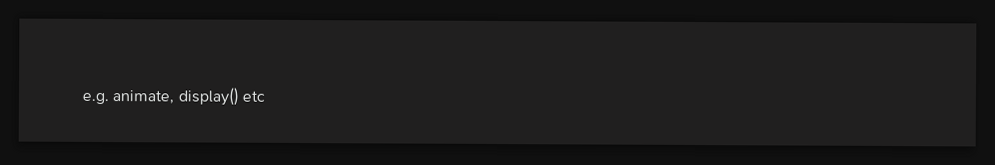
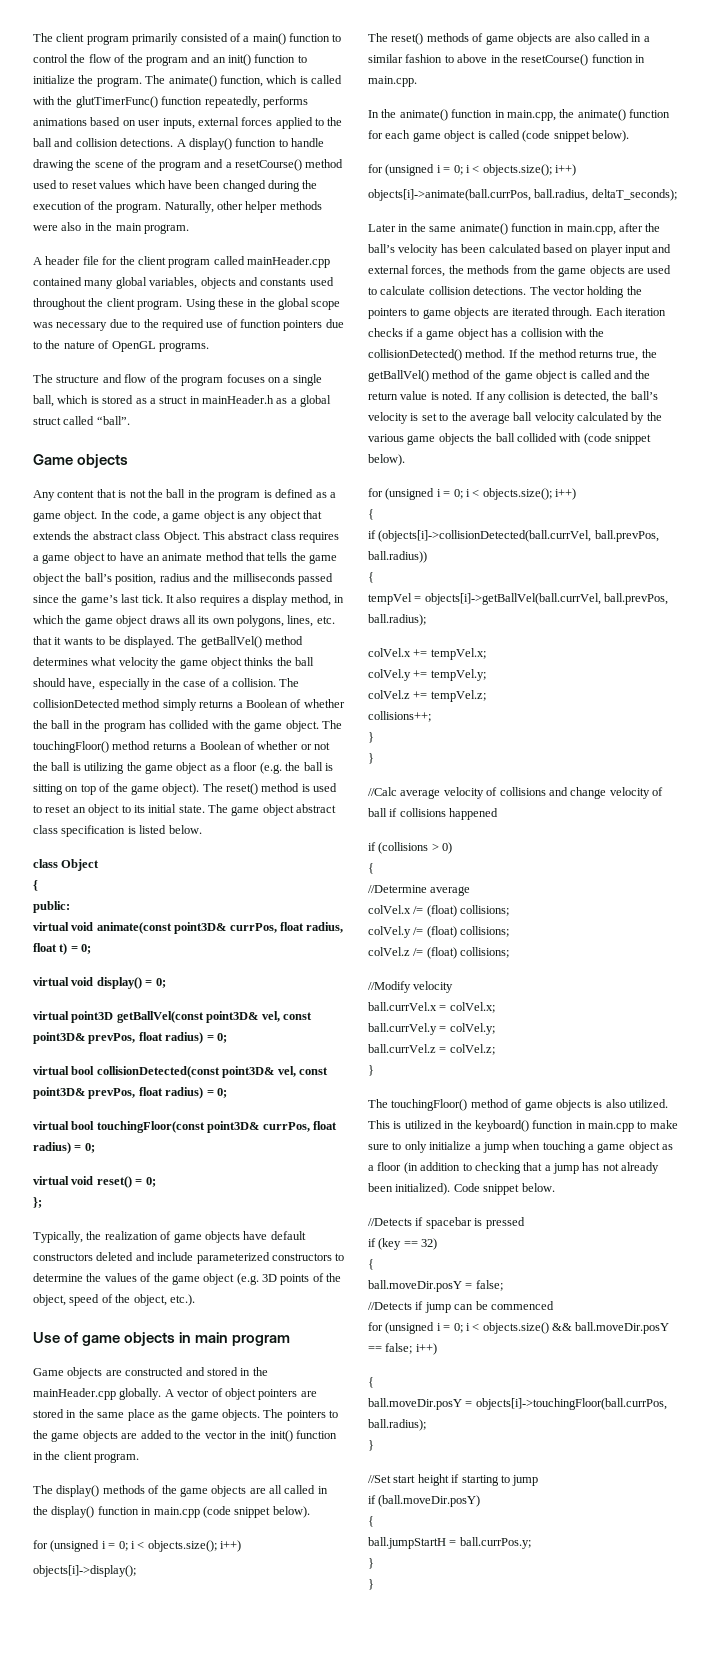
[82,87,265,106] e.g. animate, display() etc -> [33,33,342,45] [33,54,307,66] [33,75,342,87] [33,96,308,108] [33,117,343,129] [33,138,324,150] [33,159,344,171] [33,180,318,192] [33,201,322,213] [33,222,189,234] [33,256,330,268] [33,277,334,289] [33,298,341,310] [33,319,344,331] [33,340,209,352] [33,374,322,386] [33,395,332,407] [33,416,130,425] [33,454,129,468] [33,489,336,501] [33,510,323,522] [33,531,339,543] [33,552,338,564] [33,573,333,585] [33,594,345,606] [33,615,335,627] [33,636,303,648] [33,657,314,669] [33,678,300,690] [33,699,345,711] [33,720,343,732] [33,741,330,753] [33,762,333,774] [33,783,338,795] [33,804,337,816] [33,825,202,837] [33,859,100,871] [33,880,38,891] [33,901,70,913] [33,922,344,934] [33,943,92,955] [33,977,166,989] [33,1011,312,1023] [33,1032,227,1044] [33,1066,328,1078] [33,1087,227,1099] [33,1121,337,1133] [33,1142,95,1154] [33,1176,156,1188] [33,1197,42,1208] [33,1231,306,1243] [33,1252,345,1264] [33,1273,342,1285] [33,1294,195,1306] [33,1332,291,1346] [33,1367,268,1379] [33,1388,317,1400] [33,1409,339,1421] [33,1430,338,1442] [33,1451,140,1463] [33,1485,328,1497] [33,1506,310,1518] [33,1540,241,1552] [33,1565,136,1577] [368,33,650,45] [368,54,645,66] [368,76,417,87] [368,109,670,121] [368,130,629,142] [368,164,576,176] [368,189,677,201] [368,223,661,235] [368,244,672,256] [368,265,672,277] [368,286,642,298] [368,307,666,319] [368,328,605,340] [368,349,657,361] [368,370,651,382] [368,391,658,403] [368,412,662,424] [368,433,651,445] [368,454,405,466] [368,488,576,500] [368,509,374,520] [368,530,659,542] [368,551,427,563] [368,572,374,583] [368,593,669,605] [368,614,426,626] [368,648,486,660] [368,669,486,681] [368,690,486,702] [368,711,431,722] [368,732,374,743] [368,753,374,764] [368,787,663,799] [368,808,499,820] [368,842,453,854] [368,863,374,874] [368,885,471,896] [368,905,510,917] [368,926,510,938] [368,947,510,959] [368,981,454,993] [368,1002,495,1013] [368,1023,495,1035] [368,1044,495,1055] [368,1065,374,1076] [368,1099,668,1111] [368,1120,678,1132] [368,1141,674,1153] [368,1162,660,1174] [368,1183,555,1195] [368,1217,525,1229] [368,1238,438,1250] [368,1259,374,1270] [368,1280,503,1292] [368,1301,554,1313] [368,1322,670,1334] [368,1343,437,1355] [368,1377,374,1388] [368,1398,667,1410] [368,1419,426,1431] [368,1440,374,1451] [368,1474,539,1486] [368,1495,481,1507] [368,1516,374,1527] [368,1537,531,1549] [368,1558,374,1569] [368,1579,374,1590] The client program primarily consisted of a main() function to control the flow of the program and an init() function to initialize the program. The animate() function, which is called with the glutTimerFunc() function repeatedly, performs animations based on user inputs, external forces applied to the ball and collision detections. A display() function to handle drawing the scene of the program and a resetCourse() method used to reset values which have been changed during the execution of the program. Naturally, other helper methods were also in the main program. // A header file for the client program called mainHeader.cpp contained many global variables, objects and constants used throughout the client program. Using these in the global scope was necessary due to the required use of function pointers due to the nature of OpenGL programs. // The structure and flow of the program focuses on a single ball, which is stored as a struct in mainHeader.h as a global struct called “ball”. // Game objects // Any content that is not the ball in the program is defined as a game object. In the code, a game object is any object that extends the abstract class Object. This abstract class requires a game object to have an animate method that tells the game object the ball’s position, radius and the milliseconds passed since the game’s last tick. It also requires a display method, in which the game object draws all its own polygons, lines, etc. that it wants to be displayed. The getBallVel() method determines what velocity the game object thinks the ball should have, especially in the case of a collision. The collisionDetected method simply returns a Boolean of whether the ball in the program has collided with the game object. The touchingFloor() method returns a Boolean of whether or not the ball is utilizing the game object as a floor (e.g. the ball is sitting on top of the game object). The reset() method is used to reset an object to its initial state. The game object abstract class specification is listed below. // class Object // { // public: // virtual void animate(const point3D& currPos, float radius, float t) = 0; // virtual void display() = 0; // virtual point3D getBallVel(const point3D& vel, const point3D& prevPos, float radius) = 0; // virtual bool collisionDetected(const point3D& vel, const point3D& prevPos, float radius) = 0; // virtual bool touchingFloor(const point3D& currPos, float radius) = 0; // virtual void reset() = 0; // }; // Typically, the realization of game objects have default constructors deleted and include parameterized constructors to determine the values of the game object (e.g. 3D points of the object, speed of the object, etc.). // Use of game objects in main program // Game objects are constructed and stored in the mainHeader.cpp globally. A vector of object pointers are stored in the same place as the game objects. The pointers to the game objects are added to the vector in the init() function in the client program. // The display() methods of the game objects are all called in the display() function in main.cpp (code snippet below). // for (unsigned i = 0; i < objects.size(); i++) // objects[i]->display(); // The reset() methods of game objects are also called in a similar fashion to above in the resetCourse() function in main.cpp. // In the animate() function in main.cpp, the animate() function for each game object is called (code snippet below). // for (unsigned i = 0; i < objects.size(); i++) // objects[i]->animate(ball.currPos, ball.radius, deltaT_seconds); // Later in the same animate() function in main.cpp, after the ball’s velocity has been calculated based on player input and external forces, the methods from the game objects are used to calculate collision detections. The vector holding the pointers to game objects are iterated through. Each iteration checks if a game object has a collision with the collisionDetected() method. If the method returns true, the getBallVel() method of the game object is called and the return value is noted. If any collision is detected, the ball’s velocity is set to the average ball velocity calculated by the various game objects the ball collided with (code snippet below). // for (unsigned i = 0; i < objects.size(); i++) // { // if (objects[i]->collisionDetected(ball.currVel, ball.prevPos, ball.radius)) // { // tempVel = objects[i]->getBallVel(ball.currVel, ball.prevPos, ball.radius); // colVel.x += tempVel.x; // colVel.y += tempVel.y; // colVel.z += tempVel.z; // collisions++; // } // } // //Calc average velocity of collisions and change velocity of ball if collisions happened // if (collisions > 0) // { // //Determine average // colVel.x /= (float) collisions; // colVel.y /= (float) collisions; // colVel.z /= (float) collisions; // //Modify velocity // ball.currVel.x = colVel.x; // ball.currVel.y = colVel.y; // ball.currVel.z = colVel.z; // } // The touchingFloor() method of game objects is also utilized. This is utilized in the keyboard() function in main.cpp to make sure to only initialize a jump when touching a game object as a floor (in addition to checking that a jump has not already been initialized). Code snippet below. // //Detects if spacebar is pressed // if (key == 32) // { // ball.moveDir.posY = false; // //Detects if jump can be commenced // for (unsigned i = 0; i < objects.size() && ball.moveDir.posY == false; i++) // { // ball.moveDir.posY = objects[i]->touchingFloor(ball.currPos, ball.radius); // } // //Set start height if starting to jump // if (ball.moveDir.posY) // { // ball.jumpStartH = ball.currPos.y; // } // }

